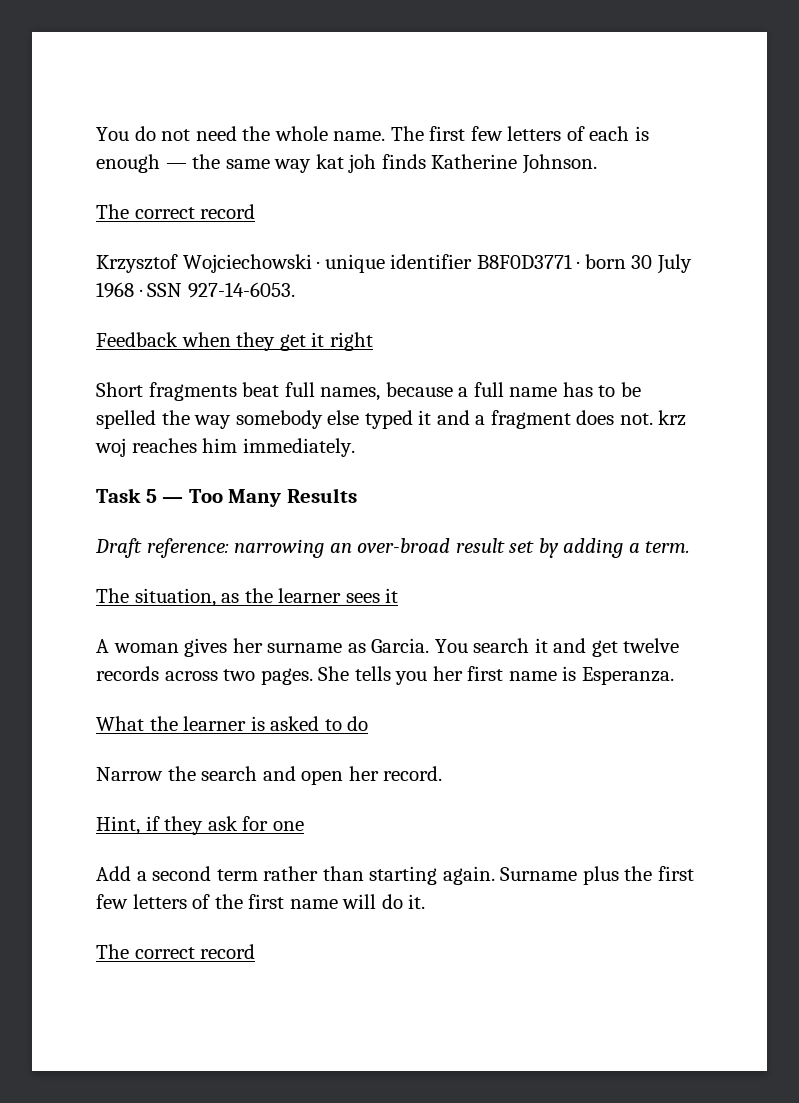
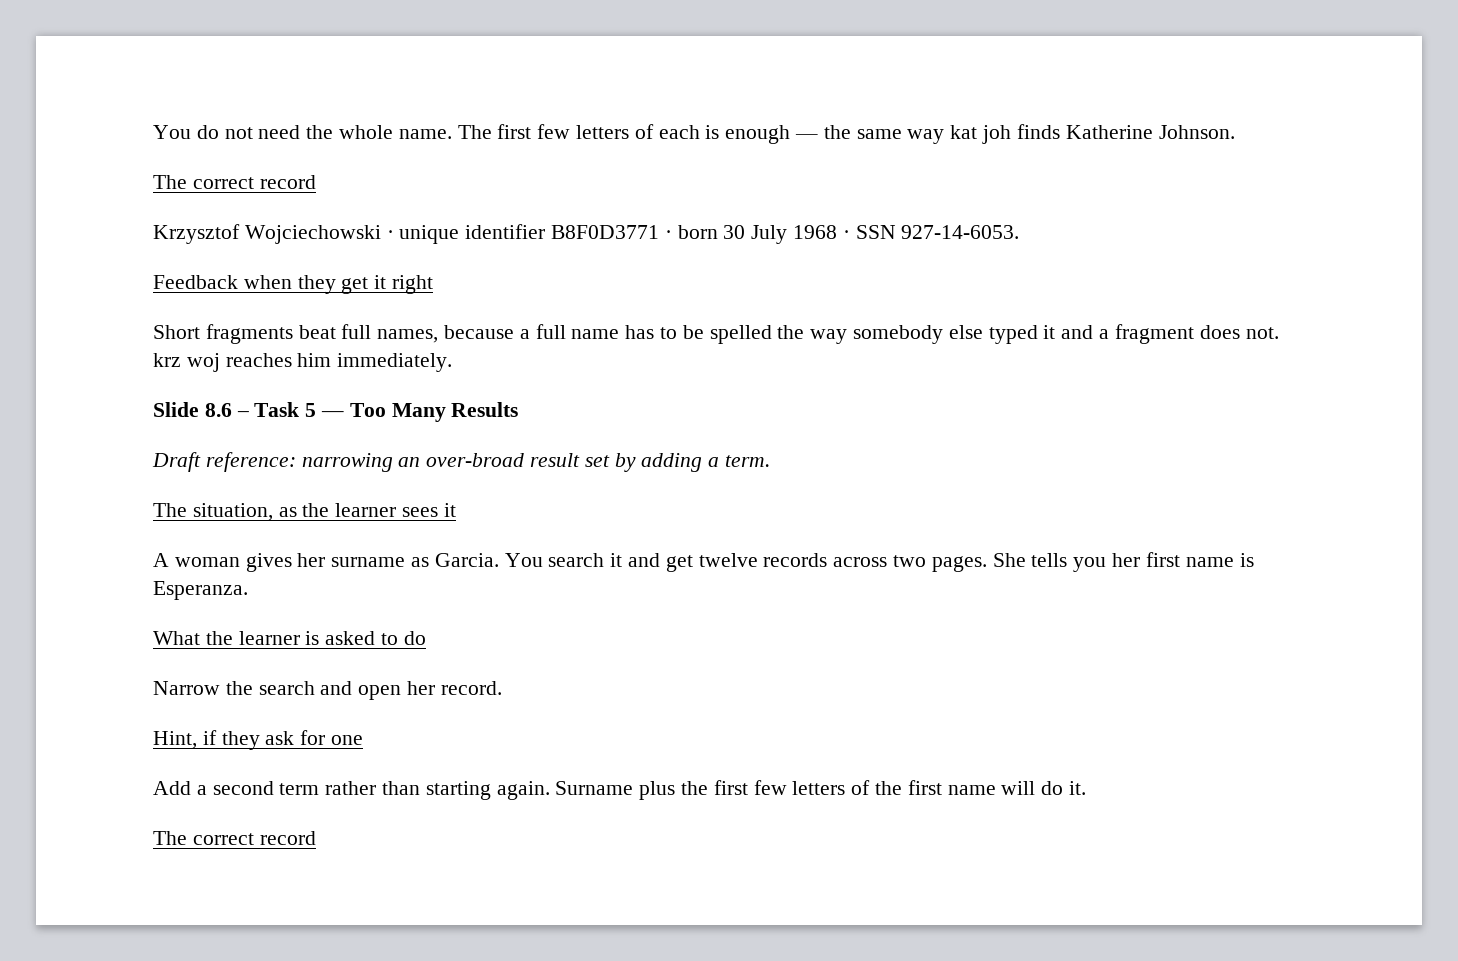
(355, 447) none -> [153,402,249,417] Slide 8.6 –

